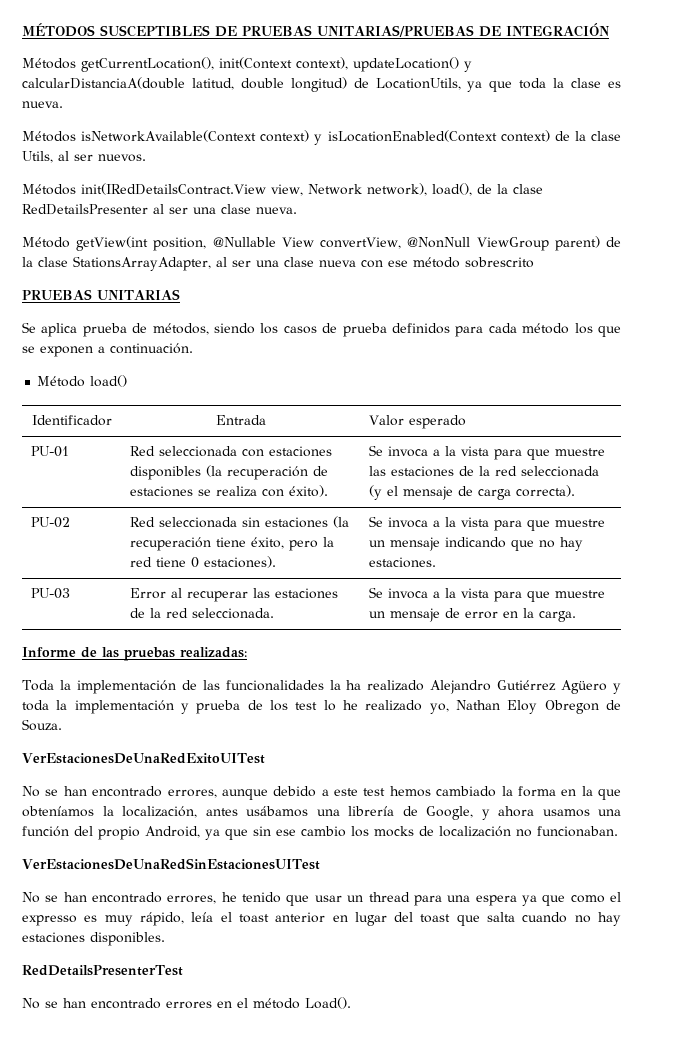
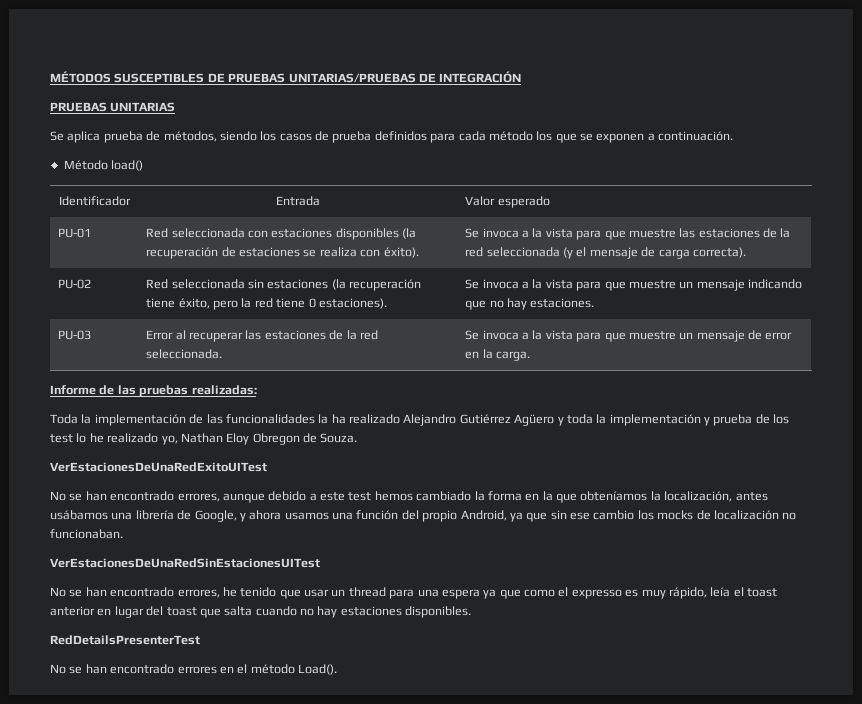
[22,57,472,72] [22,77,622,92] [22,101,63,108] [22,130,621,145] [22,151,146,163] [22,183,543,196] [22,204,297,215] [22,236,621,251] [22,256,534,271] // Métodos getCurrentLocation(), init(Context context), updateLocation() y calcularDistanciaA(double latitud, double longitud) de LocationUtils, ya que toda la clase es nueva. // Métodos isNetworkAvailable(Context context) y isLocationEnabled(Context context) de la clase Utils, al ser nuevos. // Métodos init(IRedDetailsContract.View view, Network network), load(), de la clase RedDetailsPresenter al ser una clase nueva. // Método getView(int position, @Nullable View convertView, @NonNull ViewGroup parent) de la clase StationsArrayAdapter, al ser una clase nueva con ese método sobrescrito -> (522, 77) none

